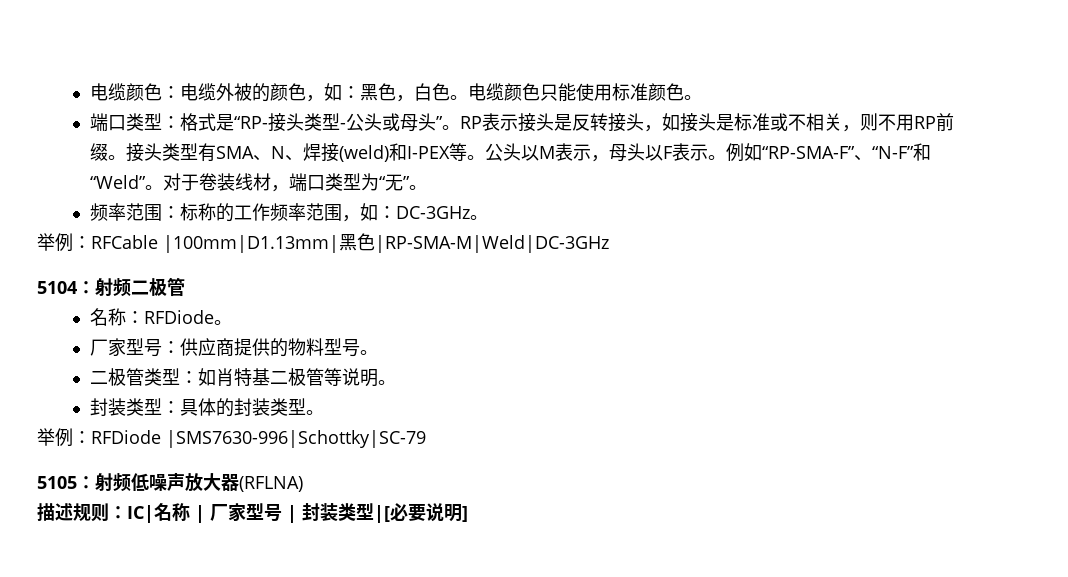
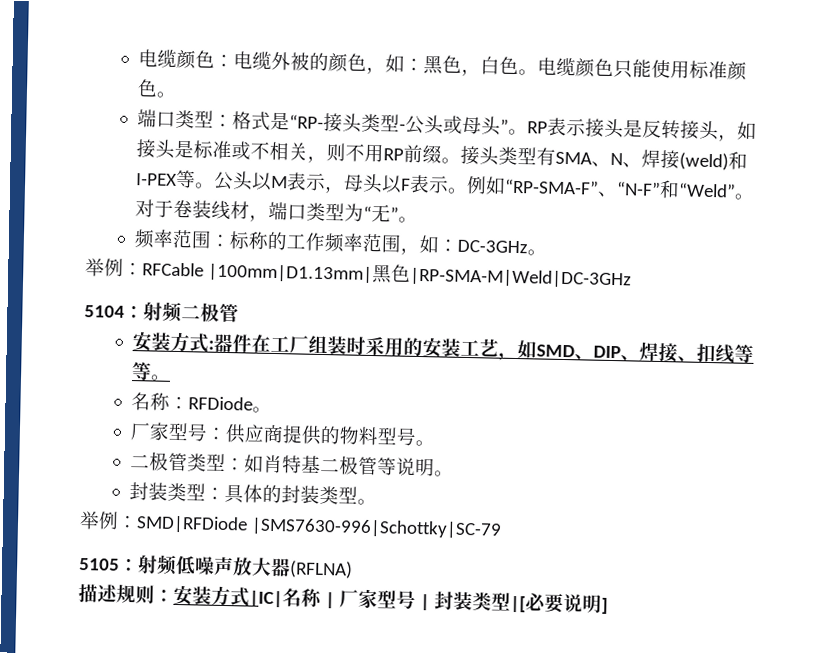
(185, 287) none -> [132,331,755,364] [132,362,172,381] // 安装方式:器件在工厂组装时采用的安装工艺，如SMD、DIP、焊接、扣线等等。
[91,430,161,444] RFDiode -> [136,515,248,534] SMD|RFDiode
[127,505,154,523] IC| -> [173,584,283,608] 安装方式|IC|

